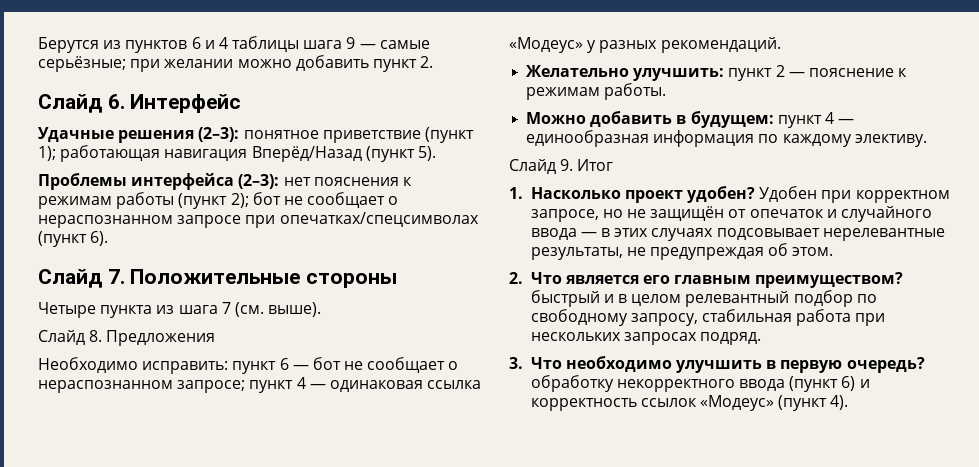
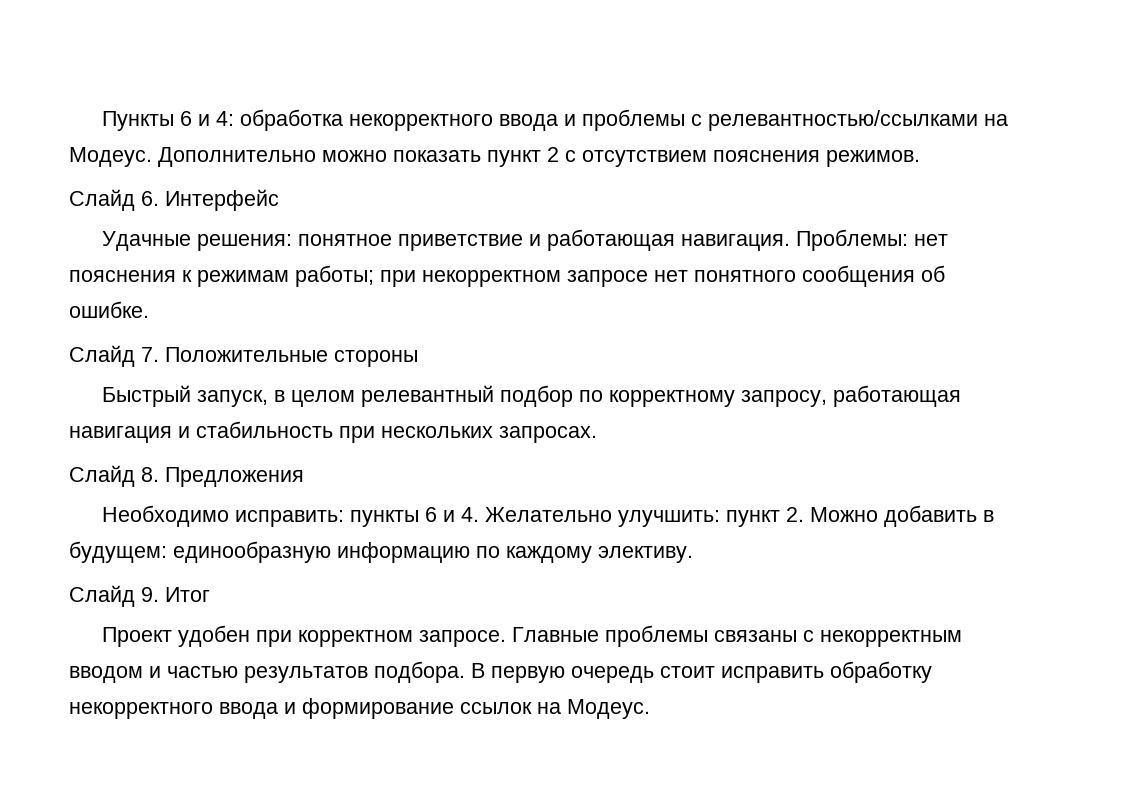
[38,36,430,53] [38,55,434,72] [38,94,242,113] [38,127,474,143] [38,145,436,162] [38,173,412,190] [38,192,399,209] [38,212,479,228] [38,231,109,247] [38,269,398,288] [38,302,322,318] Берутся из пунктов 6 и 4 таблицы шага 9 — самые серьёзные; при желании можно добавить пункт 2. // Слайд 6. Интерфейс // Удачные решения (2–3): понятное приветствие (пункт 1); работающая навигация Вперёд/Назад (пункт 5). // Проблемы интерфейса (2–3): нет пояснения к режимам работы (пункт 2); бот не сообщает о нераспознанном запросе при опечатках/спецсимволах (пункт 6). // Слайд 7. Положительные стороны // Четыре пункта из шага 7 (см. выше). -> [101,109,1008,131] [69,147,920,167] [69,189,279,211] [101,229,948,251] [69,265,945,287] [69,301,149,318] [69,345,418,367] [101,385,961,407] [69,421,597,443] Пункты 6 и 4: обработка некорректного ввода и проблемы с релевантностью/ссылками на Модеус. Дополнительно можно показать пункт 2 с отсутствием пояснения режимов. // Слайд 6. Интерфейс // Удачные решения: понятное приветствие и работающая навигация. Проблемы: нет пояснения к режимам работы; при некорректном запросе нет понятного сообщения об ошибке. // Слайд 7. Положительные стороны // Быстрый запуск, в целом релевантный подбор по корректному запросу, работающая навигация и стабильность при нескольких запросах.
[232,357,459,374] [38,377,482,393] [509,37,781,53] [526,65,908,81] [526,83,667,100] [526,111,855,128] [526,130,755,147] пункт 6 — бот не сообщает о нераспознанном запросе; пункт 4 — одинаковая ссылка «Модеус» у разных рекомендаций. // Желательно улучшить: пункт 2 — пояснение к режимам работы. // Можно добавить в будущем: пункт 4 — единообразная информация -> [349,505,994,527] [69,541,470,563] пункты 6 и 4. Желательно улучшить: пункт 2. Можно добавить в будущем: единообразную информацию
[509,186,950,203] [530,206,933,222] [530,228,945,241] [530,243,834,260] [509,272,904,288] [530,290,877,307] [530,309,886,326] [530,332,762,345] [509,356,925,373] [530,375,870,392] [530,395,849,411] 1. Насколько проект удобен? Удобен при корректном запросе, но не защищён от опечаток и случайного ввода — в этих случаях подсовывает нерелевантные результаты, не предупреждая об этом. // 2. Что является его главным преимуществом? быстрый и в целом релевантный подбор по свободному запросу, стабильная работа при нескольких запросах подряд. // 3. Что необходимо улучшить в первую очередь? обработку некорректного ввода (пункт 6) и корректность ссылок «Модеус» (пункт 4). -> [101,625,962,647] [69,661,932,683] [69,698,650,719] Проект удобен при корректном запросе. Главные проблемы связаны с некорректным вводом и частью результатов подбора. В первую очередь стоит исправить обработку некорректного ввода и формирование ссылок на Модеус.

